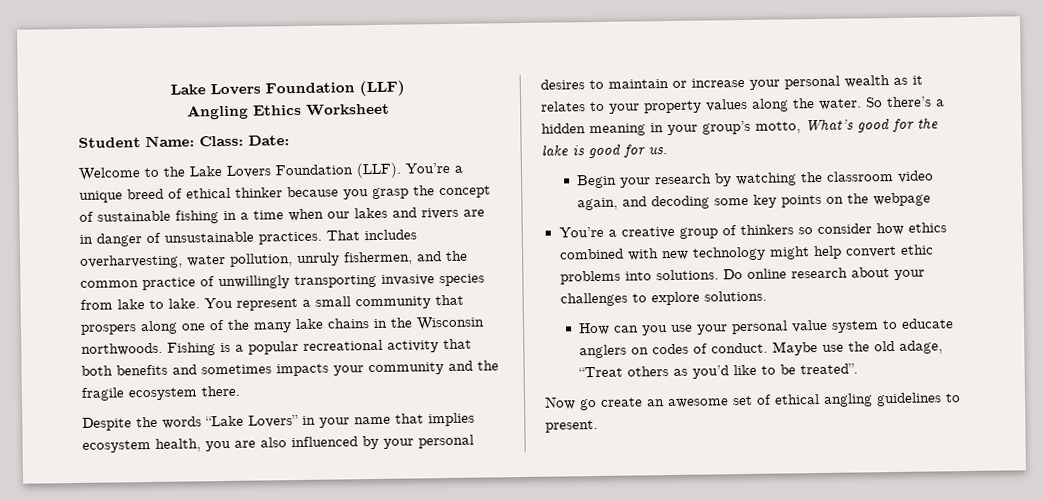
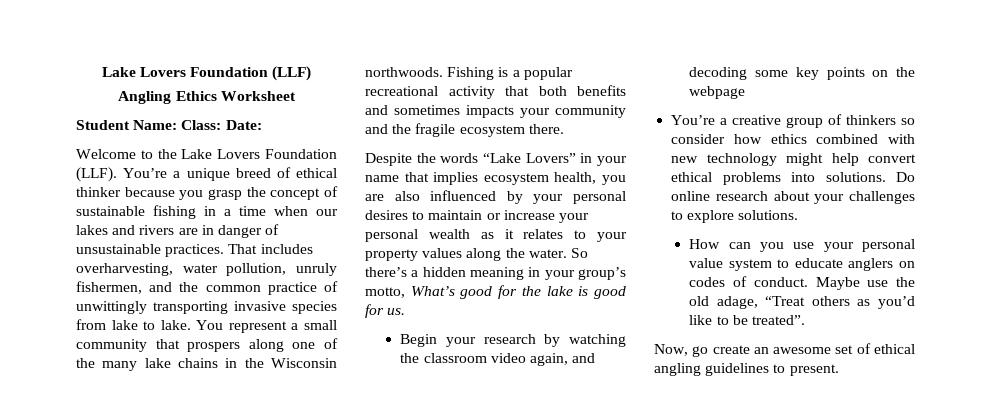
[218,275,290,290] unwillingly -> [76,301,147,314] unwittingly
[899,244,934,255] ethic -> [671,172,713,182] ethical
[544,396,576,410] Now -> [654,344,688,356] Now,

